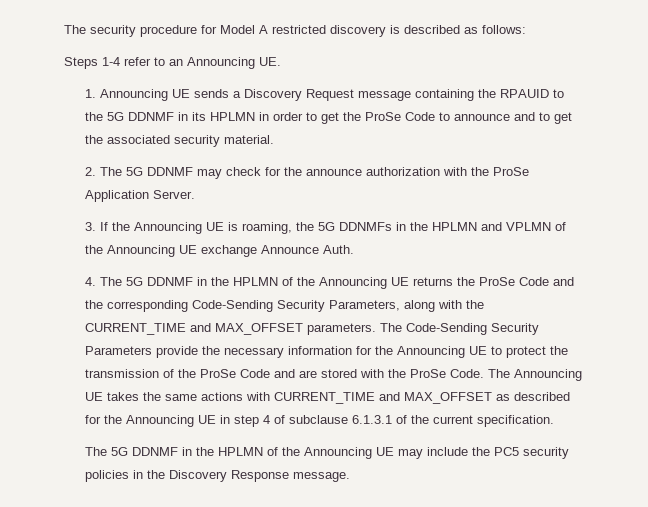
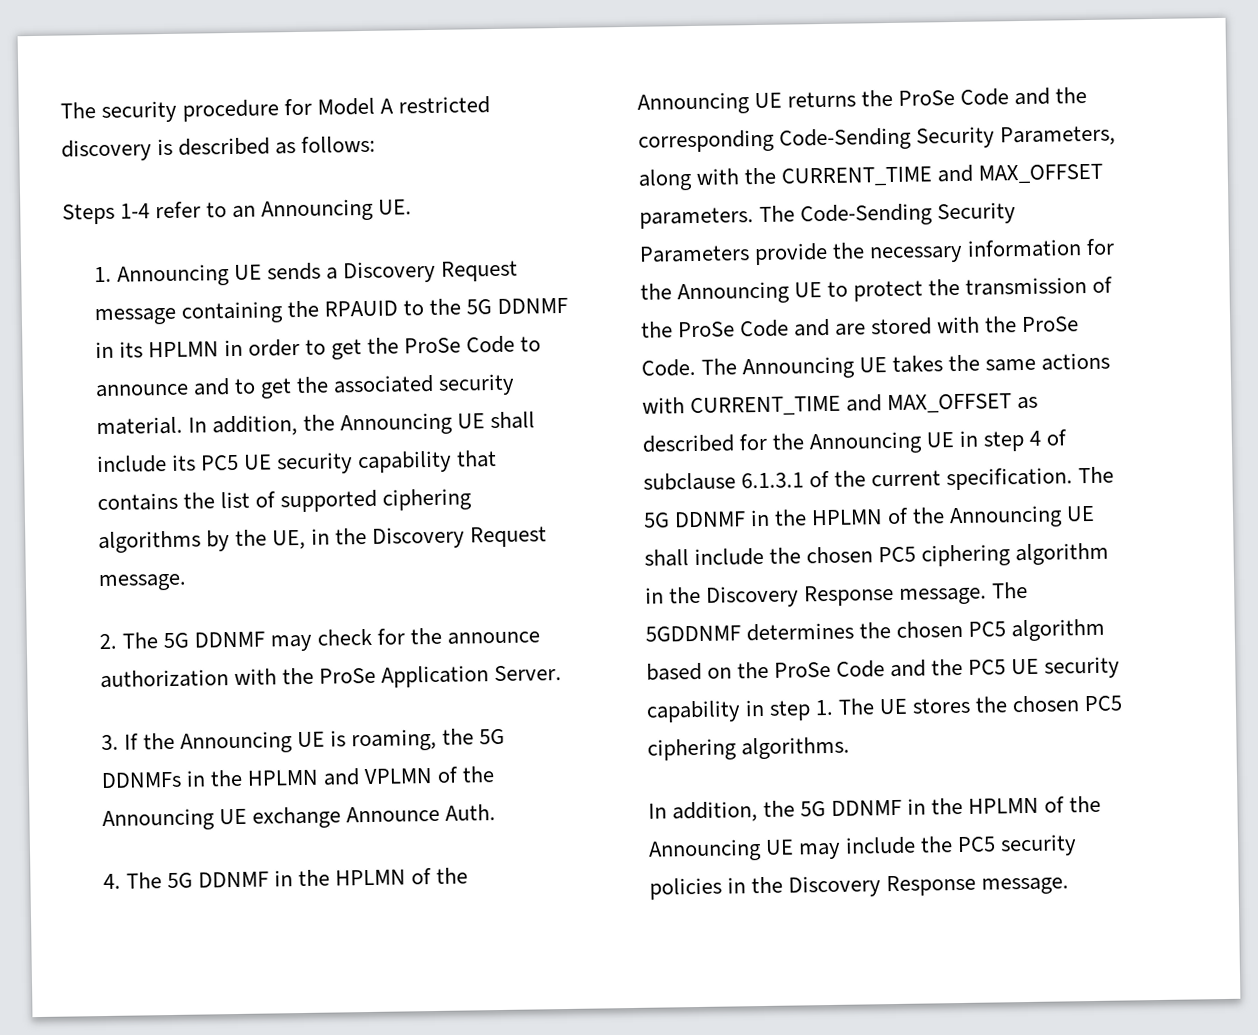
(275, 139) none -> [187,411,536,437] [96,449,498,475] [96,488,473,513] [97,526,548,554] [97,573,187,592] In addition, the Announcing UE shall include its PC5 UE security capability that contains the list of supported ciphering algorithms by the UE, in the Discovery Request message.
[85,447,108,456] // The -> [1078,466,1115,484] [642,505,1096,529] [643,542,1110,567] [644,581,1029,608] [644,618,1106,642] [645,656,1121,681] [645,695,1123,723] [646,736,850,761] [647,800,795,823] The 5G DDNMF in the HPLMN of the Announcing UE shall include the chosen PC5 ciphering algorithm in the Discovery Response message. The 5GDDNMF determines the chosen PC5 algorithm based on the ProSe Code and the PC5 UE security capability in step 1. The UE stores the chosen PC5 ciphering algorithms. // In addition, the

